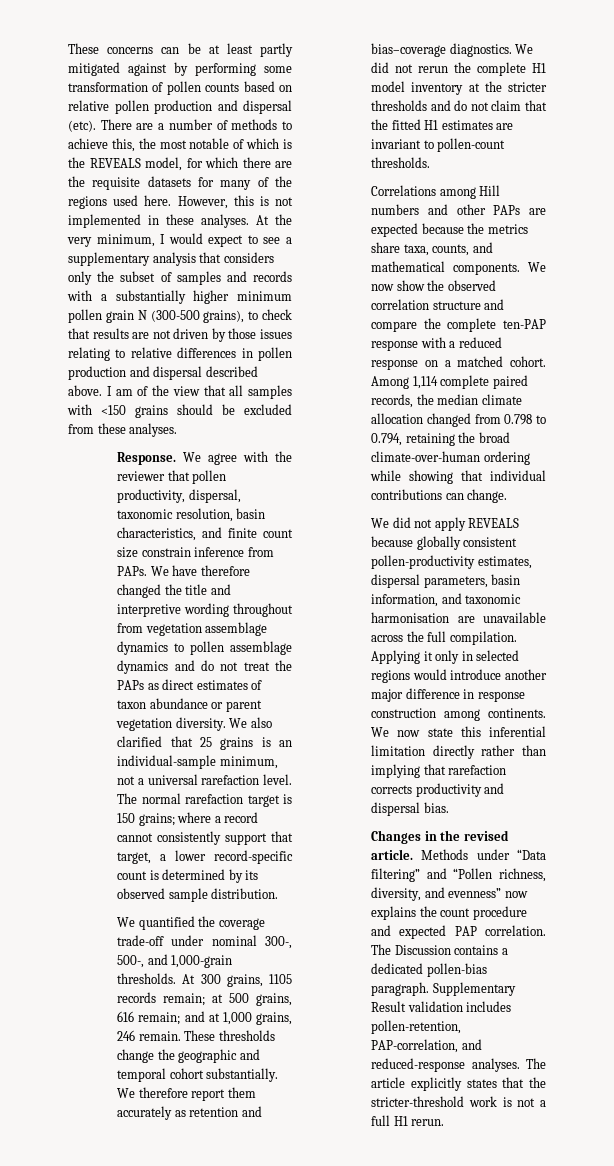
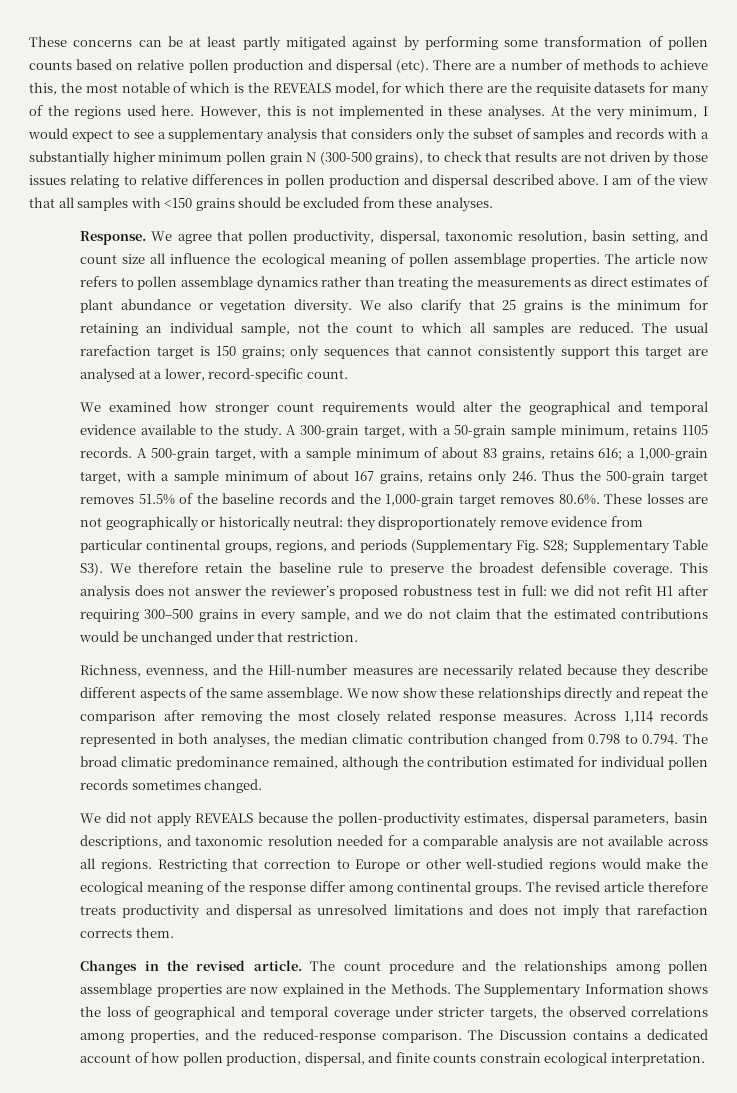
[243,451,293,462] [117,471,166,481] with the reviewer -> (212, 239) none
[117,527,293,541] [117,547,274,558] [117,565,250,576] [117,584,231,598] [117,603,293,617] [117,622,268,636] [117,641,292,655] [117,660,292,674] [117,680,145,690] characteristics, and finite count size constrain inference from PAPs. We have therefore changed the title and interpretive wording throughout from vegetation assemblage dynamics to pollen assemblage dynamics and do not treat the PAPs -> [631,230,708,244] [80,253,708,267] [80,276,571,291] setting, and count size all influence the ecological meaning of pollen assemblage properties. The article now refers to pollen assemblage dynamics rather than treating the measurements
[117,700,147,709] taxon -> [80,299,114,313] plant
[225,700,262,712] parent -> (213, 306) none
[117,736,163,747] clarified -> [421,299,463,314] clarify
[279,740,292,747] [117,755,278,769] [117,774,292,785] [117,793,181,804] an individual-sample minimum, not a universal rarefaction level. The normal -> [588,299,708,310] [80,322,709,336] the minimum for retaining an individual sample, not the count to which all samples are reduced. The usual
[177,812,259,823] [117,831,293,845] [117,850,293,864] [117,869,259,883] [117,888,279,902] [117,916,265,930] [117,935,292,949] [117,954,233,968] [117,973,292,987] [117,992,293,1006] [117,1011,292,1025] [117,1030,275,1041] [117,1049,260,1063] [117,1068,279,1082] [117,1087,256,1101] [117,1106,262,1120] [371,43,534,57] [371,62,546,76] [371,81,547,95] [371,100,451,111] where a record cannot consistently support that target, a lower record-specific count is determined by its observed sample distribution. // We quantified the coverage trade-off under nominal 300-, 500-, and 1,000-grain thresholds. At 300 grains, 1105 records remain; at 500 grains, 616 remain; and at 1,000 grains, 246 remain. These thresholds change the geographic and temporal cohort substantially. We therefore report them accurately as retention and bias–coverage diagnostics. We did not rerun the complete H1 model inventory at the stricter thresholds and -> [290,345,708,360] [80,368,348,383] [80,401,708,415] [80,424,708,439] [80,447,708,461] [80,470,709,485] [80,493,709,507] [80,516,643,531] [80,539,708,554] [80,562,708,576] [80,585,708,600] [80,608,403,623] only sequences that cannot consistently support this target are analysed at a lower, record-specific count. // We examined how stronger count requirements would alter the geographical and temporal evidence available to the study. A 300-grain target, with a 50-grain sample minimum, retains 1105 records. A 500-grain target, with a sample minimum of about 83 grains, retains 616; a 1,000-grain target, with a sample minimum of about 167 grains, retains only 246. Thus the 500-grain target removes 51.5% of the baseline records and the 1,000-grain target removes 80.6%. These losses are not geographically or historically neutral: they disproportionately remove evidence from particular continental groups, regions, and periods (Supplementary Fig. S28; Supplementary Table S3). We therefore retain the baseline rule to preserve the broadest defensible coverage. This analysis does not answer the reviewer’s proposed robustness test in full: we did not refit H1 after requiring 300–500 grains in every sample, and we
[391,119,514,130] [371,138,506,152] [371,157,431,168] [371,185,501,199] [371,204,546,215] [371,223,528,237] [371,242,493,256] [371,261,546,275] [371,280,496,291] [371,299,505,310] [371,318,546,332] [371,337,502,351] [371,356,546,370] [371,375,528,389] [371,394,522,408] [371,413,546,427] [371,432,510,446] [371,451,530,465] [370,470,546,484] [371,489,508,503] fitted H1 estimates are invariant to pollen-count thresholds. // Correlations among Hill numbers and other PAPs are expected because the metrics share taxa, counts, and mathematical components. We now show the observed correlation structure and compare the complete ten-PAP response with a reduced response on a matched cohort. Among 1,114 complete paired records, the median climate allocation changed from 0.798 to 0.794, retaining the broad climate-over-human ordering while showing that individual contributions can change. -> [553,608,708,619] [79,631,358,645] [80,664,708,679] [80,687,709,702] [80,710,709,725] [80,733,709,748] [80,756,708,770] [80,779,263,793] estimated contributions would be unchanged under that restriction. // Richness, evenness, and the Hill-number measures are necessarily related because they describe different aspects of the same assemblage. We now show these relationships directly and repeat the comparison after removing the most closely related response measures. Across 1,114 records represented in both analyses, the median climatic contribution changed from 0.798 to 0.794. The broad climatic predominance remained, although the contribution estimated for individual pollen records sometimes changed.
[416,536,518,550] globally consistent -> [312,812,334,823] the
[371,594,439,607] information, -> [80,835,163,849] descriptions,
[371,612,546,623] [371,631,517,645] [371,650,520,664] [371,669,547,683] [371,688,525,702] [371,708,546,721] [371,726,546,737] [371,745,546,759] [371,764,507,778] [371,783,505,797] [371,802,449,816] harmonisation are unavailable across the full compilation. Applying it only in selected regions would introduce another major difference in response construction among continents. We now state this inferential limitation directly rather than implying that rarefaction corrects productivity and dispersal bias. -> [267,835,708,850] [80,858,708,872] [80,881,708,895] [80,904,708,919] [80,927,174,938] resolution needed for a comparable analysis are not available across all regions. Restricting that correction to Europe or other well-studied regions would make the ecological meaning of the response differ among continental groups. The revised article therefore treats productivity and dispersal as unresolved limitations and does not imply that rarefaction corrects them.
[421,849,546,860] [371,868,546,882] [371,887,528,901] [371,906,527,920] [371,925,546,939] Methods under “Data filtering” and “Pollen richness, diversity, and evenness” now explains the count procedure and expected PAP correlation. -> [310,960,709,974] [80,983,709,998] [80,1006,709,1020] [80,1029,462,1043] The count procedure and the relationships among pollen assemblage properties are now explained in the Methods. The Supplementary Information shows the loss of geographical and temporal coverage under stricter targets, the observed correlations among properties, and the reduced-response comparison.
[426,963,487,977] [371,982,516,996] [371,1001,512,1012] [371,1020,462,1034] [371,1039,482,1053] [371,1058,546,1072] [371,1077,546,1091] [371,1096,546,1107] [371,1115,445,1126] pollen-bias paragraph. Supplementary Result validation includes pollen-retention, PAP-correlation, and reduced-response analyses. The article explicitly states that the stricter-threshold work is not a full H1 rerun. -> [80,1052,705,1066] account of how pollen production, dispersal, and finite counts constrain ecological interpretation.

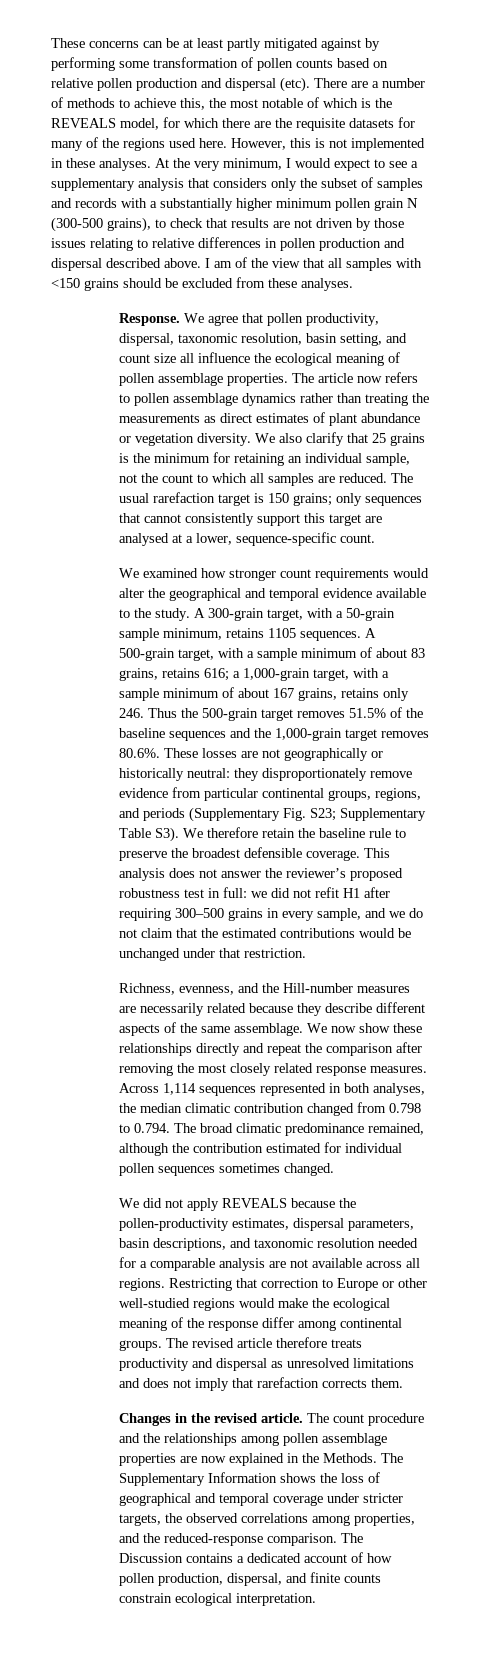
[208,368,304,382] record-specific -> [235,532,336,546] sequence-specific
[80,447,133,458] records. -> [299,631,361,641] sequences.
[278,493,327,504] records -> [168,731,226,741] sequences
[543,540,569,553] S28; -> [309,808,336,821] S23;
[660,710,709,721] records -> [198,1086,256,1096] sequences
[80,779,129,790] records -> [157,1166,215,1176] sequences

